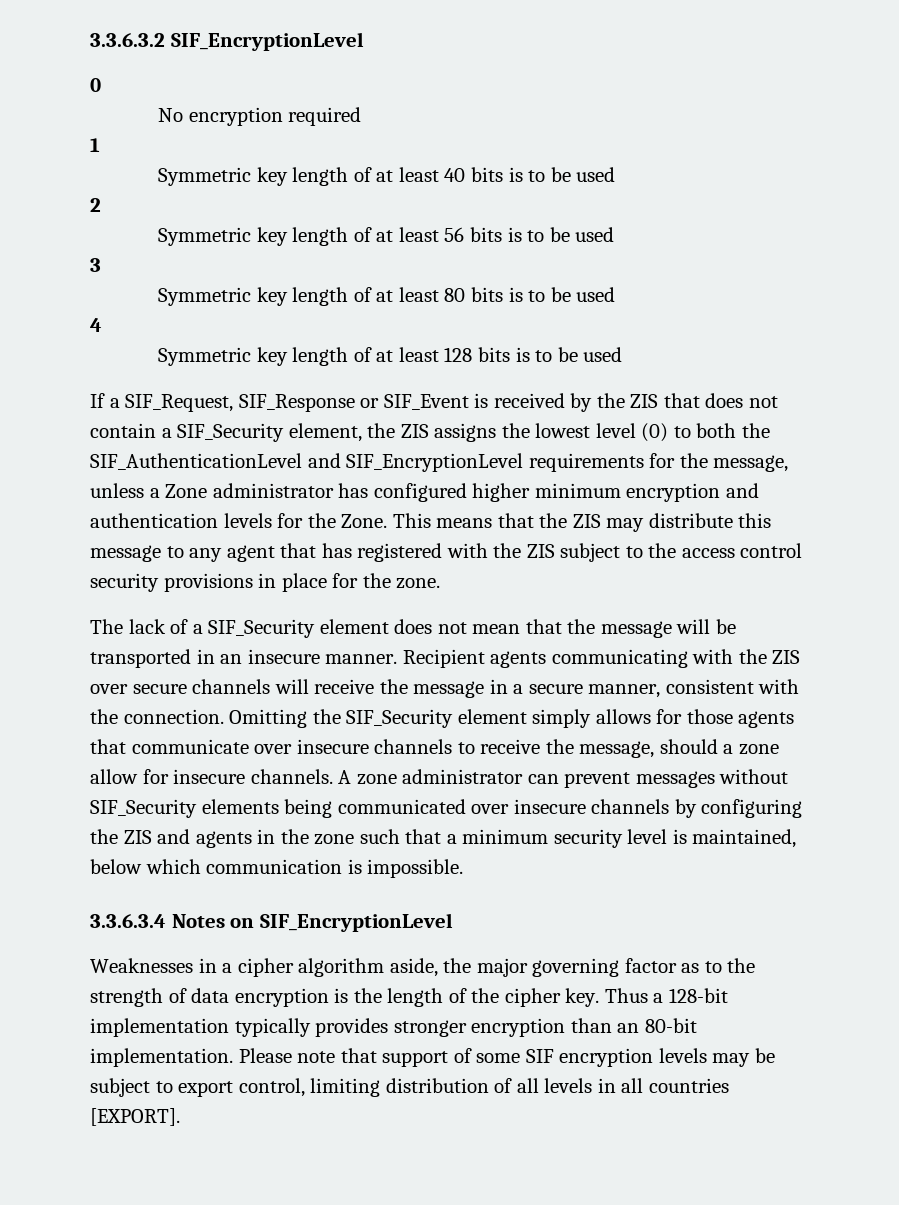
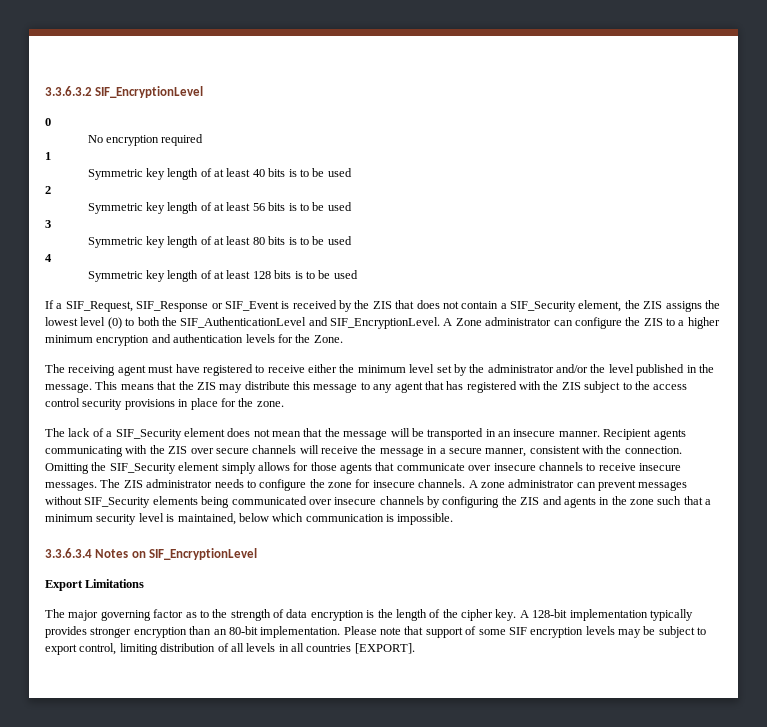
[346,453,789,472] [90,483,467,502] SIF_EncryptionLevel requirements for the message, unless a Zone administrator has configured -> [330,317,685,329] SIF_EncryptionLevel. A Zone administrator can configure the ZIS to a
(388, 521) none -> [45,364,714,376] [45,383,92,393] // The receiving agent must have registered to receive either the minimum level set by the administrator and/or the level published in the message.
[545,739,779,758] [90,769,138,784] the message, should a zone allow -> [639,463,681,471] [45,479,352,491] insecure messages. The ZIS administrator needs to configure the zone
[90,958,472,977] Weaknesses in a cipher algorithm aside, the -> [45,579,145,591] [45,609,65,618] Export Limitations // The
[604,988,664,1003] Thus a -> [519,610,529,618] A

